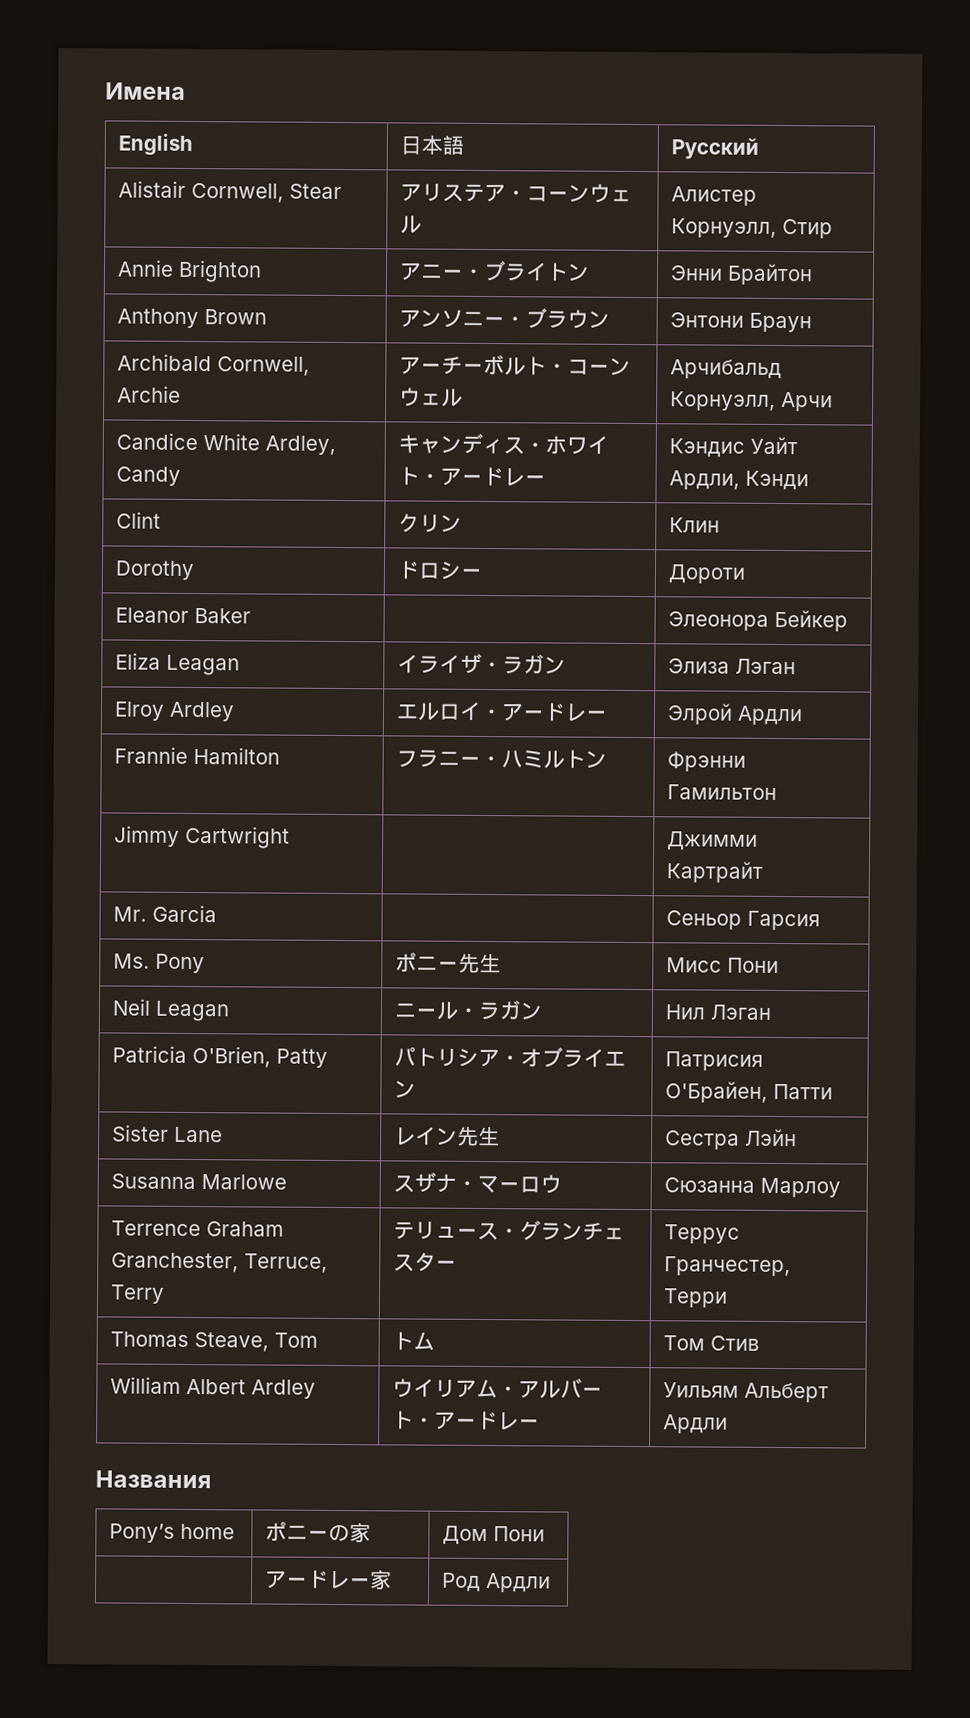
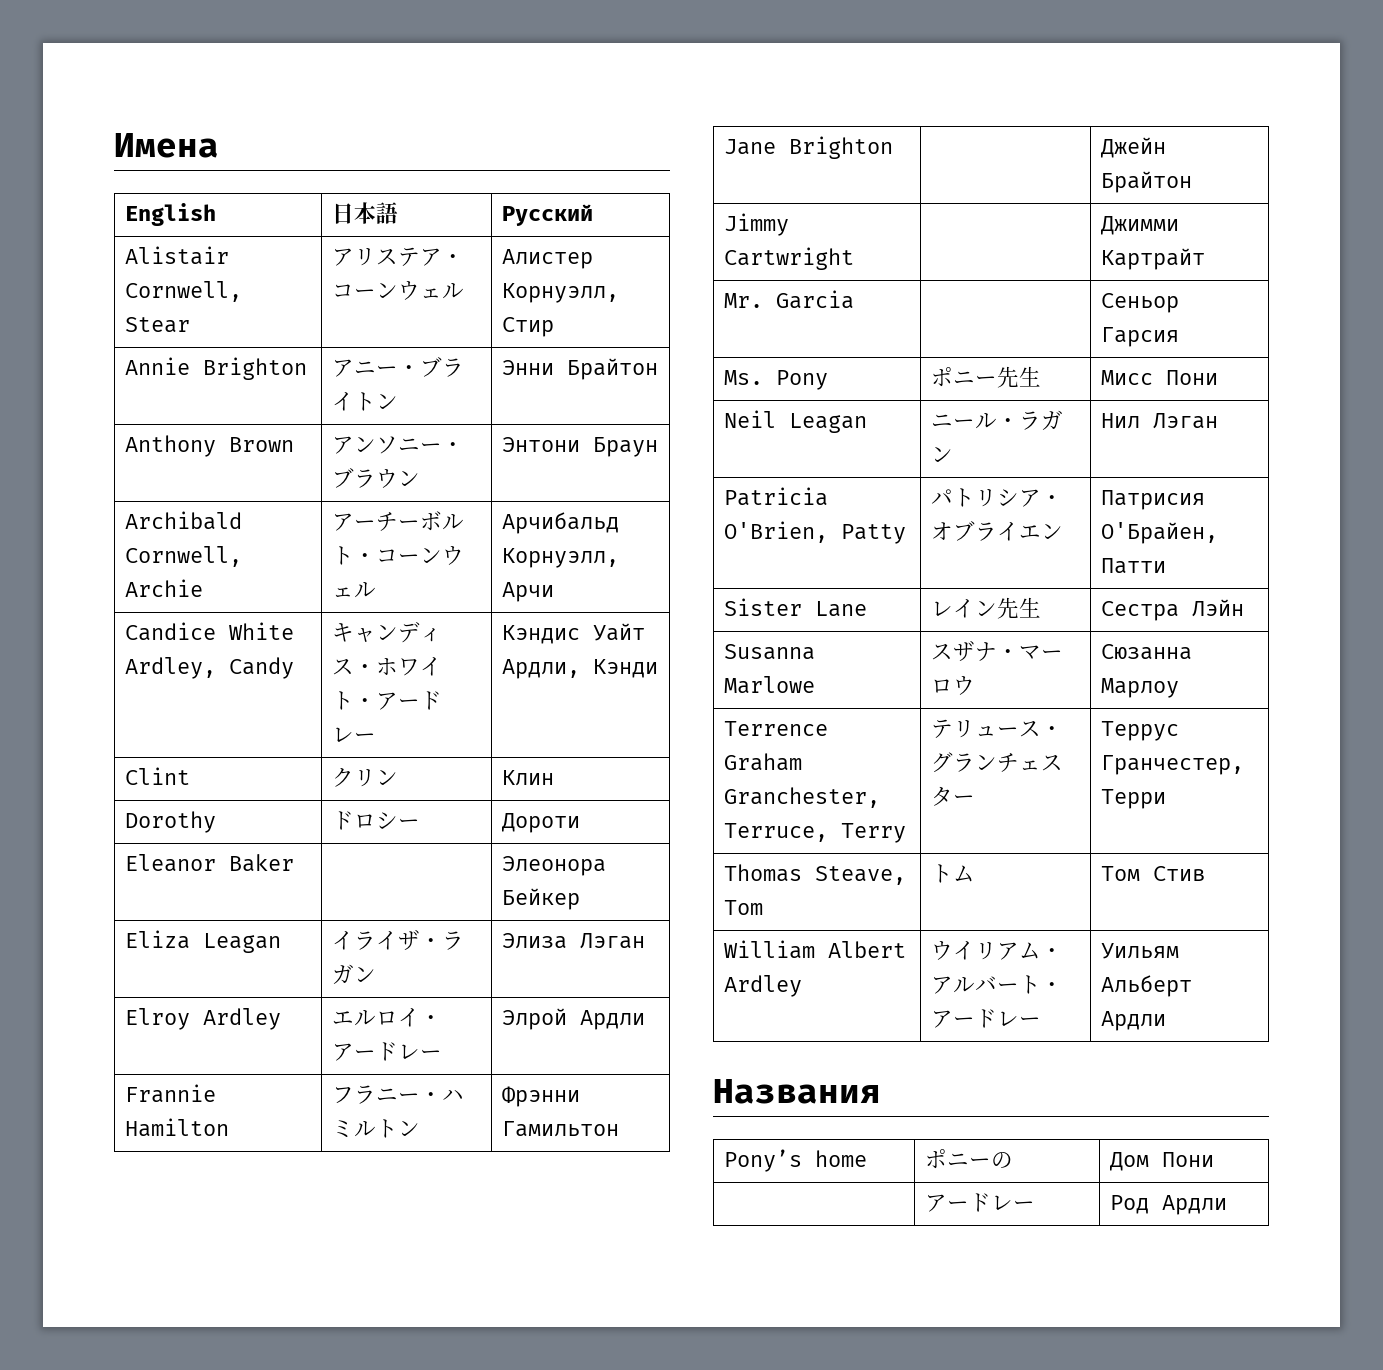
(778, 792) none -> [723,136,893,159] [1100,137,1166,158] [1100,171,1192,193] // Jane Brighton | | Джейн Брайтон
[349,1522,372,1543] 家 -> (1013, 1160) none
[370,1569,393,1590] 家 -> (1035, 1205) none

